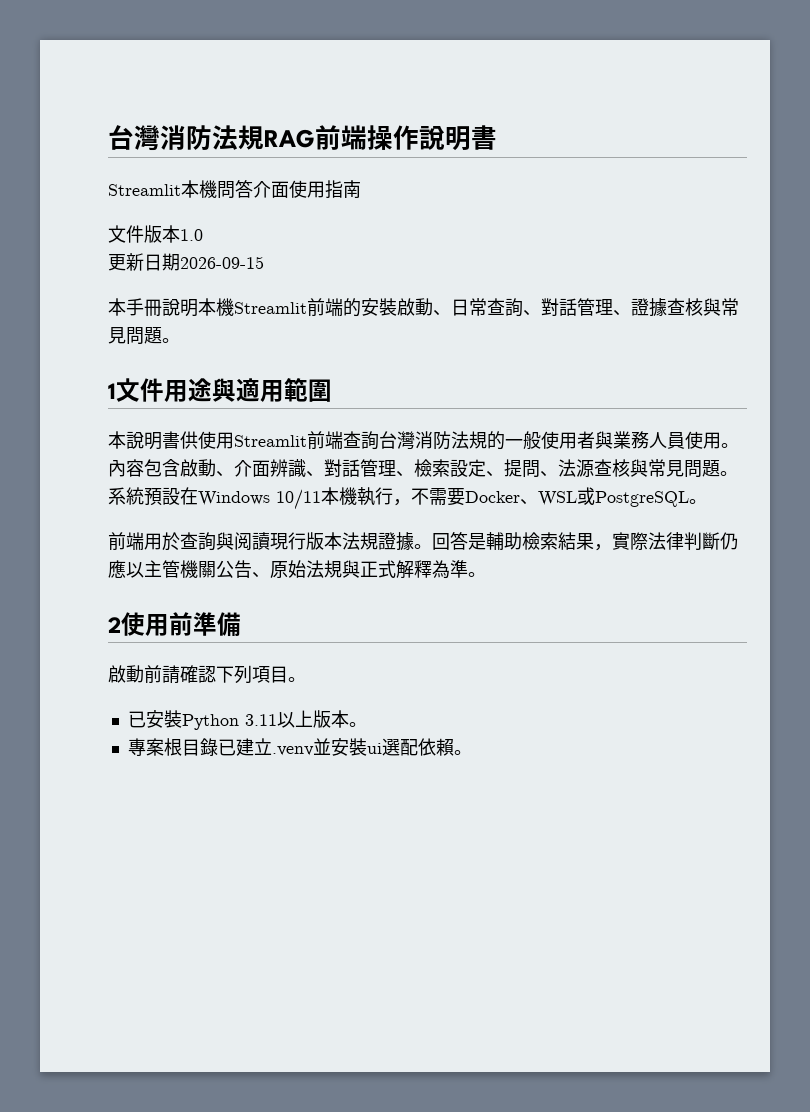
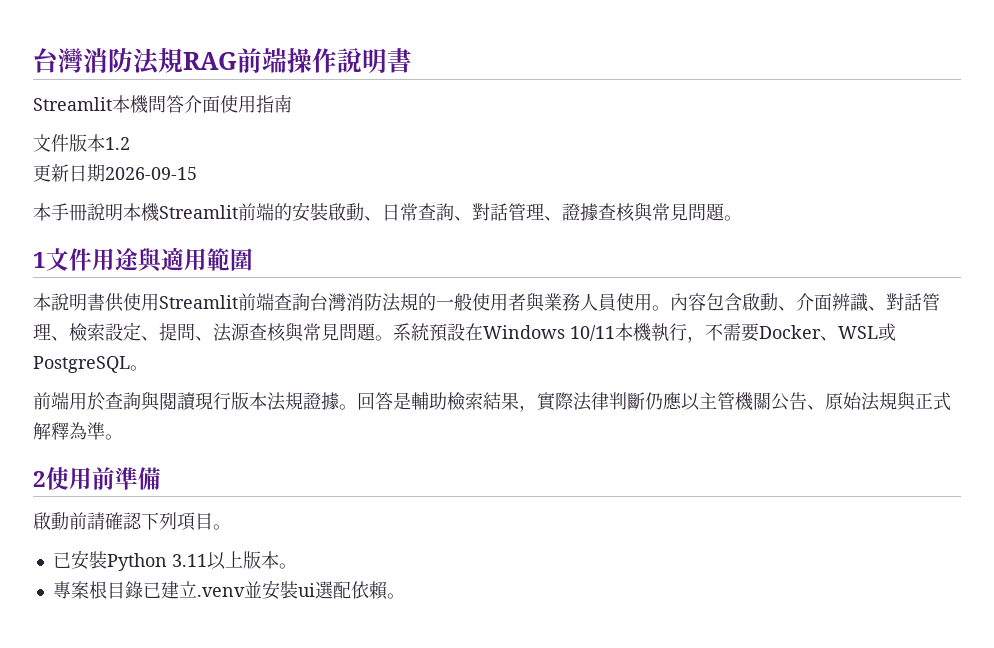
[180,229,203,241] 1.0 -> [105,137,130,150] 1.2
[234,532,252,550] 阅 -> [159,392,177,410] 閱

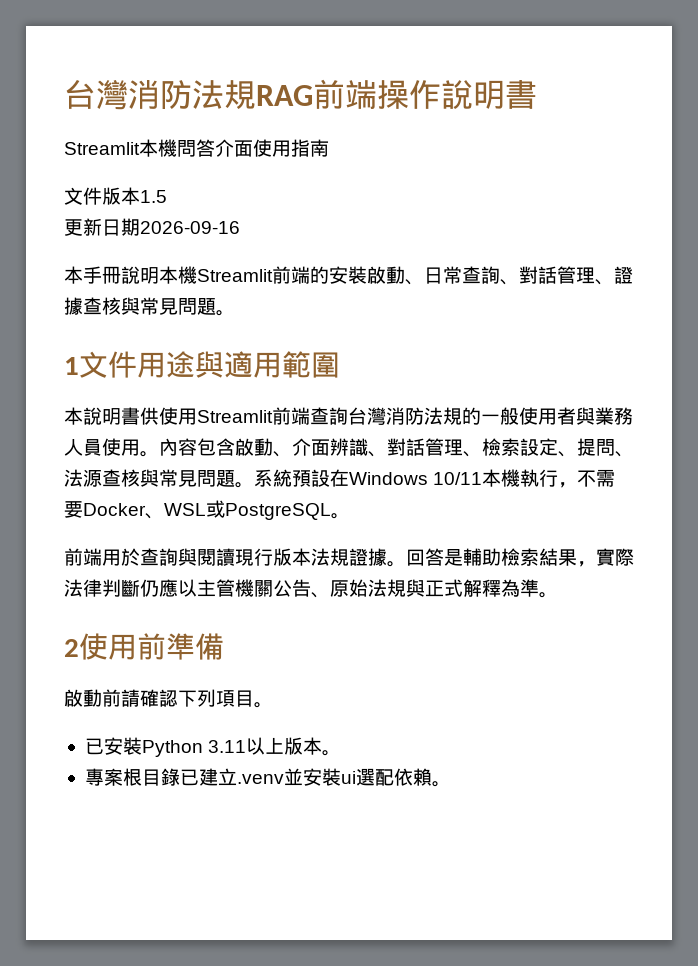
[105,137,130,150] 1.2 -> [140,190,167,203] 1.5
[105,167,197,180] 2026-09-15 -> [140,221,240,234] 2026-09-16

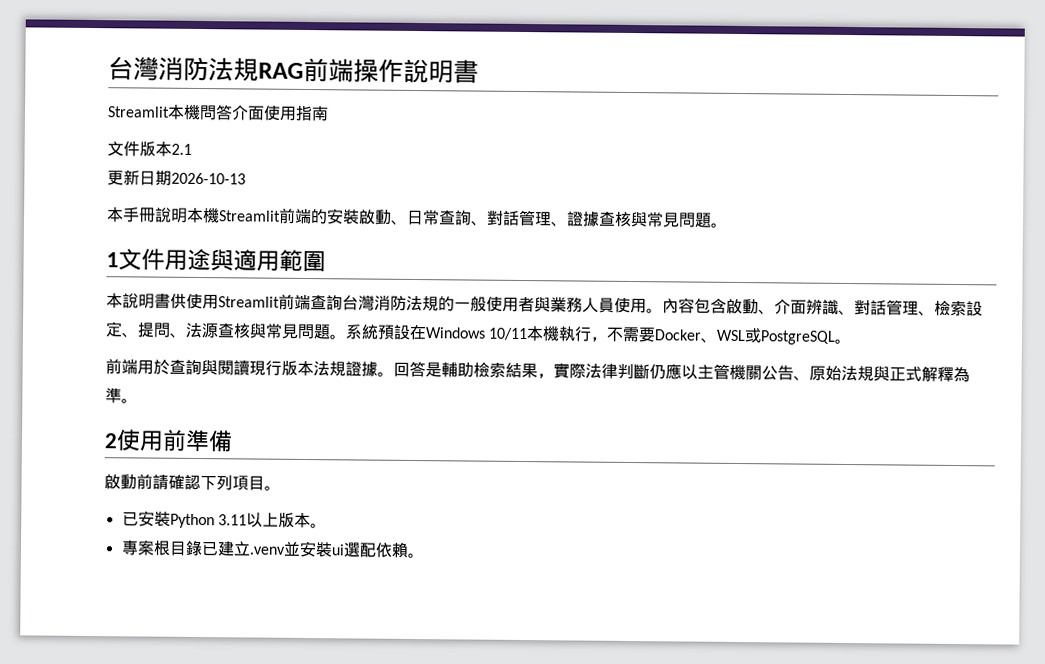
[140,190,167,203] 1.5 -> [171,143,192,155] 2.1
[140,221,240,234] 2026-09-16 -> [171,172,246,185] 2026-10-13

